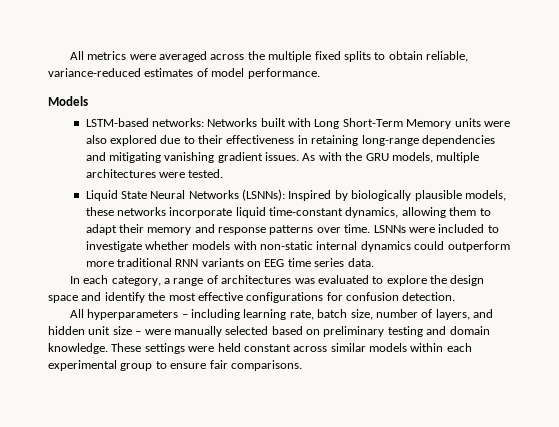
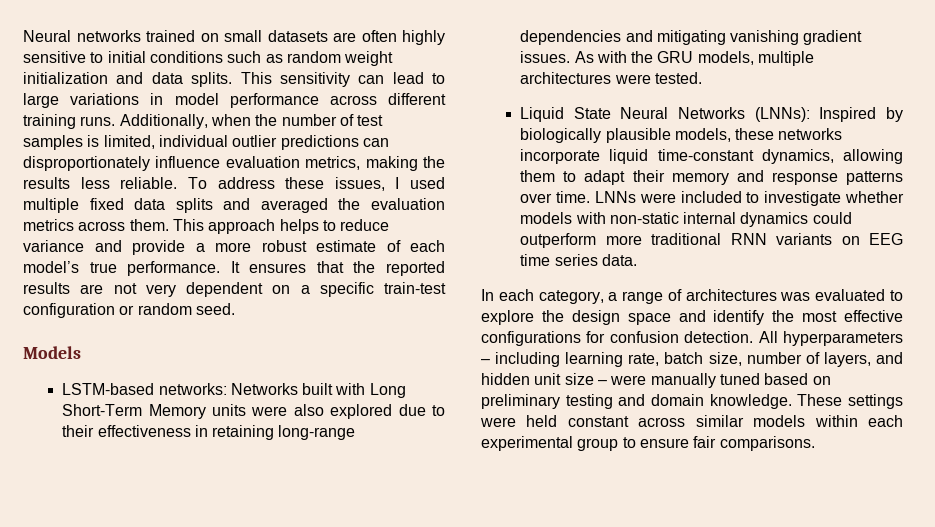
[69,51,469,62] [48,68,320,79] All metrics were averaged across the multiple fixed splits to obtain reliable, variance-reduced estimates of model performance. -> [23,30,445,45] [23,51,394,66] [23,72,445,87] [23,93,447,108] [23,114,384,129] [23,135,389,150] [23,156,446,171] [23,177,445,191] [23,198,445,213] [23,219,390,234] [23,240,445,255] [23,261,445,276] [23,282,446,297] [23,303,235,318] Neural networks trained on small datasets are often highly sensitive to initial conditions such as random weight initialization and data splits. This sensitivity can lead to large variations in model performance across different training runs. Additionally, when the number of test samples is limited, individual outlier predictions can disproportionately influence evaluation metrics, making the results less reliable. To address these issues, I used multiple fixed data splits and averaged the evaluation metrics across them. This approach helps to reduce variance and provide a more robust estimate of each model’s true performance. It ensures that the reported results are not very dependent on a specific train-test configuration or random seed.
[242,189,286,201] (LSNNs): -> [754,107,810,122] (LNNs):
[373,225,406,233] LSNNs -> [594,191,636,203] LNNs
(456, 296) // -> (754, 337) none
[225,326,269,335] selected -> [719,373,760,385] tuned

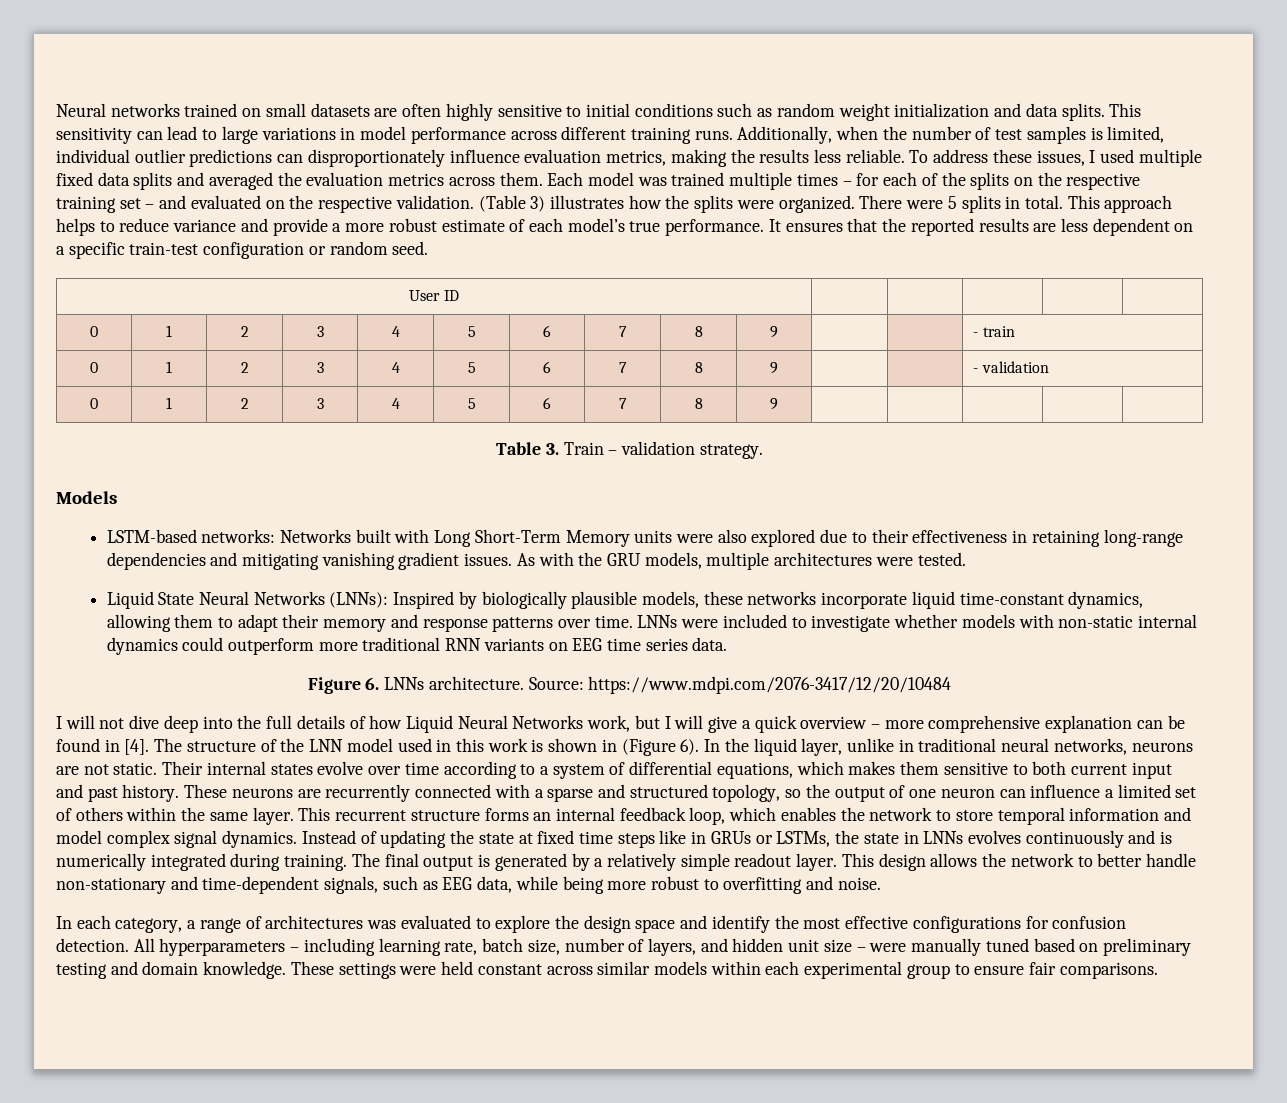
(169, 225) none -> [547,172,1141,190] [56,195,1063,213] Each model was trained multiple times – for each of the splits on the respective training set – and evaluated on the respective validation. (Table 3) illustrates how the splits were organized. There were 5 splits in total.
[113,283,176,297] not very -> [1060,218,1088,232] less
(235, 309) none -> [409,290,459,301] [90,326,98,337] [166,325,172,337] [240,326,249,337] [316,326,324,337] [391,326,400,337] [467,326,476,337] [543,325,551,337] [618,326,627,337] [694,326,703,337] [770,326,778,338] [973,326,1015,337] [90,362,98,373] [166,361,172,373] [240,362,249,373] [316,362,324,373] [391,362,400,373] [467,362,476,373] [543,361,551,373] [618,362,627,373] [694,362,703,373] [770,362,778,374] [973,361,1049,373] [90,398,98,409] [166,397,172,409] [240,398,249,409] [316,398,324,409] [391,398,400,409] [467,398,476,409] [543,397,551,409] [618,398,627,409] [694,398,703,409] [770,398,778,410] [496,441,763,459] // User ID | | | | | // 0 | 1 | 2 | 3 | 4 | 5 | 6 | 7 | 8 | 9 | | | - train // 0 | 1 | 2 | 3 | 4 | 5 | 6 | 7 | 8 | 9 | | | - validation // 0 | 1 | 2 | 3 | 4 | 5 | 6 | 7 | 8 | 9 | | | | | // Table 3. Train – validation strategy.
(637, 260) none -> [307,676,952,694] [56,715,1185,733] [56,738,1193,756] [56,761,1172,779] [56,784,1197,802] [56,807,1191,825] [56,830,1173,848] [56,853,1196,871] [56,876,881,894] // Figure 6. LNNs architecture. Source: https://www.mdpi.com/2076-3417/12/20/10484 // I will not dive deep into the full details of how Liquid Neural Networks work, but I will give a quick overview – more comprehensive explanation can be found in [4]. The structure of the LNN model used in this work is shown in (Figure 6). In the liquid layer, unlike in traditional neural networks, neurons are not static. Their internal states evolve over time according to a system of differential equations, which makes them sensitive to both current input and past history. These neurons are recurrently connected with a sparse and structured topology, so the output of one neuron can influence a limited set of others within the same layer. This recurrent structure forms an internal feedback loop, which enables the network to store temporal information and model complex signal dynamics. Instead of updating the state at fixed time steps like in GRUs or LSTMs, the state in LNNs evolves continuously and is numerically integrated during training. The final output is generated by a relatively simple readout layer. This design allows the network to better handle non-stationary and time-dependent signals, such as EEG data, while being more robust to overfitting and noise.

